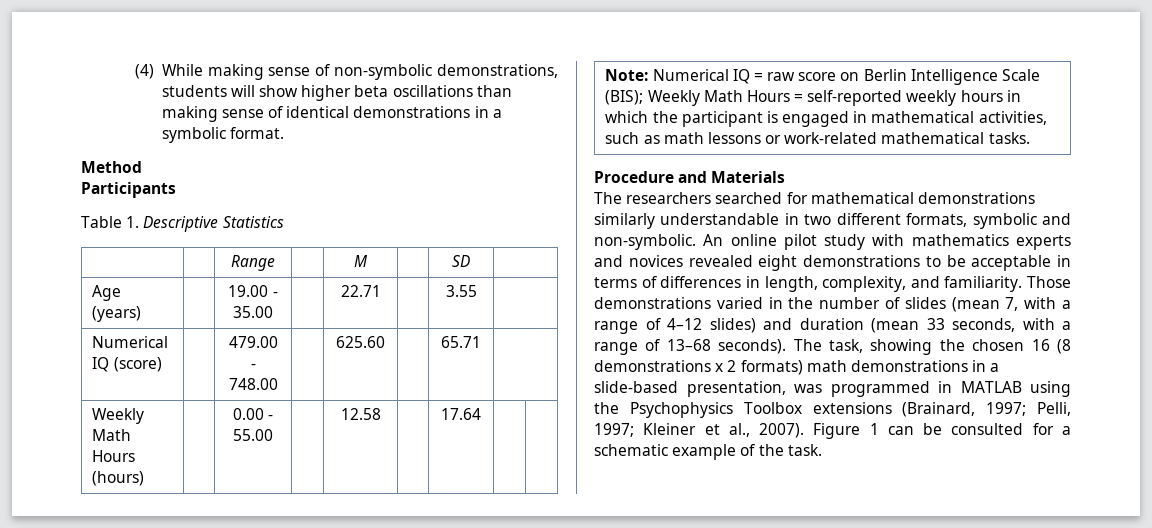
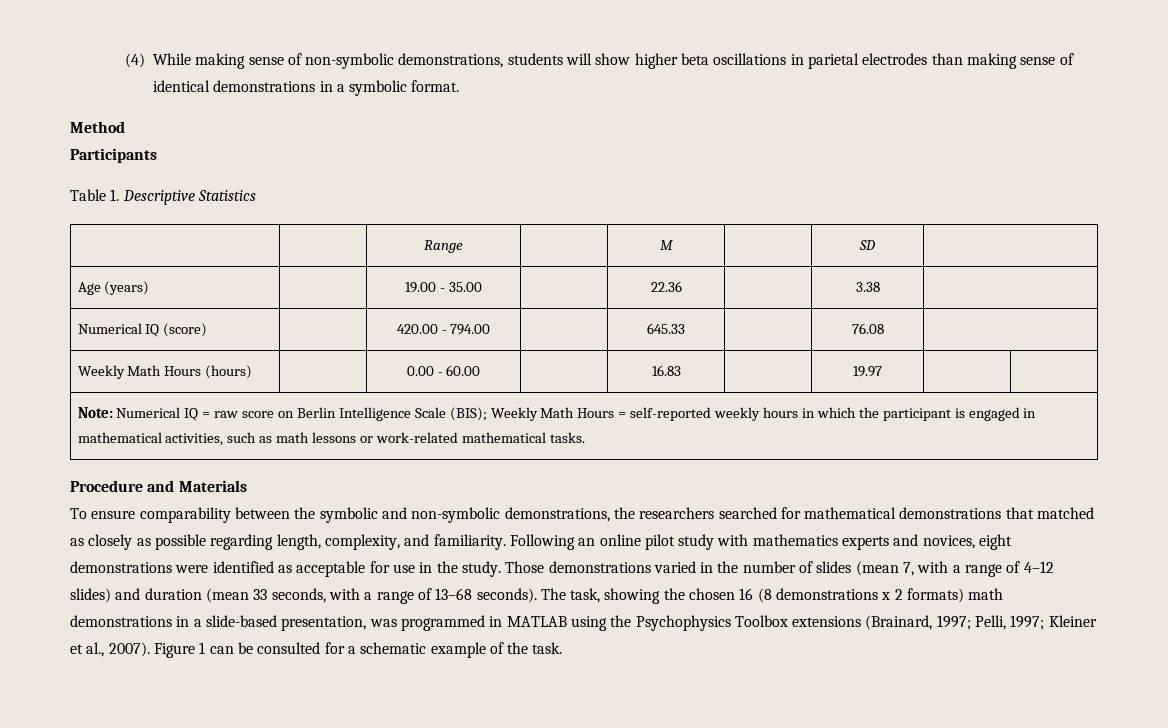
(473, 91) none -> [790,53,928,69] in parietal electrodes
[340,285,381,297] [445,285,477,297] 22.71 | | 3.55 -> [650,281,682,292] [855,282,880,292] 22.36 | | 3.38
[228,336,278,348] [250,364,256,369] [228,378,278,390] [336,336,385,348] [441,336,481,348] 479.00 - 748.00 | | 625.60 | | 65.71 -> [396,324,491,335] [647,323,685,334] [851,323,884,334] 420.00 - 794.00 | | 645.33 | | 76.08
[233,429,273,441] [340,408,381,420] [441,408,481,420] 55.00 | | 12.58 | | 17.64 -> [446,365,481,376] [651,365,681,376] [853,366,882,377] 60.00 | | 16.83 | | 19.97
[594,192,622,204] The -> [70,507,635,523] To ensure comparability between the symbolic and non-symbolic demonstrations, the
[594,213,1071,229] [594,234,724,250] similarly understandable in two different formats, symbolic and non-symbolic. An -> [1005,507,1095,519] [70,534,596,550] that matched as closely as possible regarding length, complexity, and familiarity. Following an
[628,255,1071,271] [594,276,1023,292] novices revealed eight demonstrations to be acceptable in terms of differences in length, complexity, and familiarity. -> [922,534,1013,550] [70,561,501,577] novices, eight demonstrations were identified as acceptable for use in the study.

